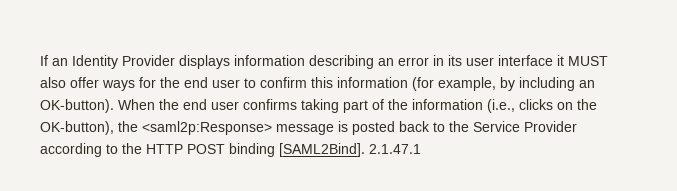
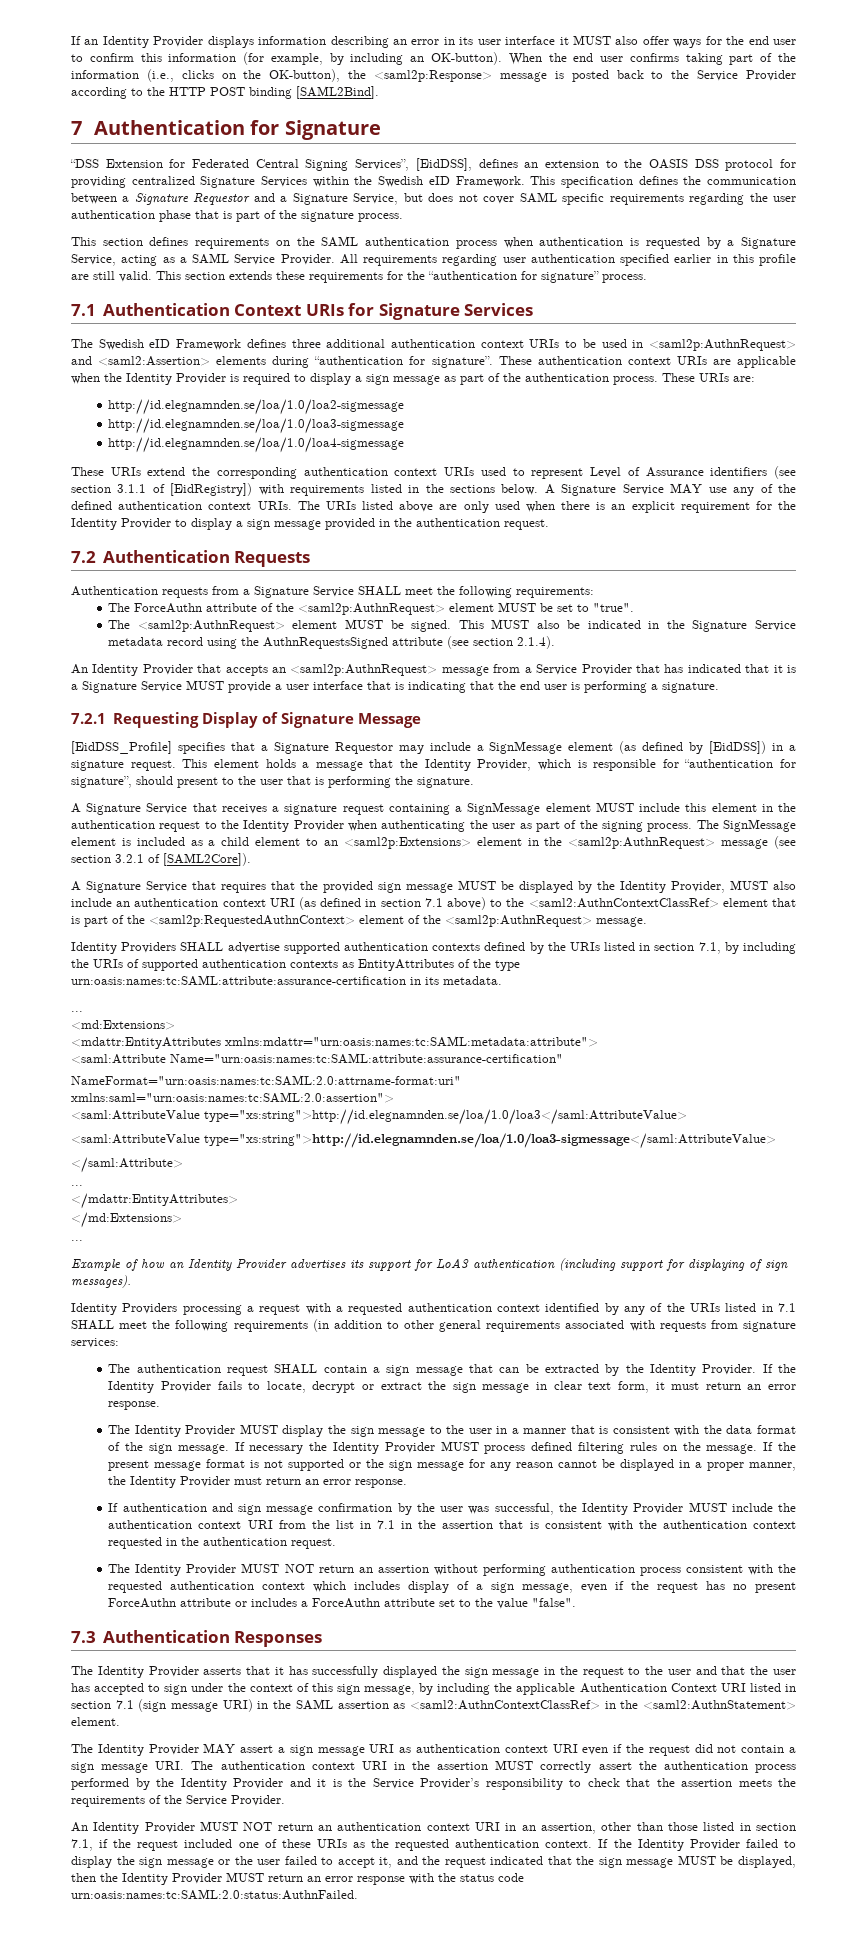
[369,144,421,154] 2.1.47.1 -> [71,120,381,140] [70,158,796,171] [71,176,796,188] [71,192,797,205] [71,210,403,222] [71,236,797,249] [71,253,796,266] [71,271,647,283] [71,303,534,320] [71,339,796,351] [71,356,797,368] [71,373,755,385] [108,399,405,415] [108,418,405,434] [108,437,405,453] [71,466,797,479] [71,483,797,496] [71,501,796,513] [71,518,549,530] [71,550,311,567] [71,586,594,598] [108,602,635,615] [108,619,796,632] [108,636,556,649] [71,664,796,676] [71,680,719,693] [71,712,421,728] [71,741,796,754] [71,759,796,771] [71,776,474,788] [71,802,797,815] [71,819,797,832] [71,836,797,849] [71,853,251,866] [71,880,796,893] [71,897,796,910] [71,915,647,927] [71,942,796,954] [71,959,520,971] [71,975,502,986] [71,1011,83,1012] [71,1020,175,1030] [71,1036,598,1049] [71,1053,563,1064] [71,1075,461,1086] [71,1092,394,1103] [71,1109,687,1125] [71,1133,776,1149] [71,1157,183,1173] [71,1185,83,1186] [71,1193,238,1209] [71,1212,182,1228] [71,1240,83,1241] [71,1258,788,1271] [71,1275,131,1288] [71,1303,797,1315] [71,1319,796,1332] [71,1338,119,1348] [108,1364,796,1376] [108,1381,797,1393] [108,1401,161,1410] [108,1424,797,1437] [108,1441,797,1454] [108,1459,796,1471] [108,1476,408,1488] [108,1502,797,1515] [108,1520,796,1531] [108,1537,337,1549] [108,1563,796,1576] [108,1581,797,1593] [108,1598,577,1609] [71,1630,323,1647] [71,1666,797,1678] [71,1683,796,1695] [71,1699,797,1712] [71,1717,120,1726] [71,1743,796,1756] [71,1760,796,1773] [71,1778,796,1790] [71,1795,285,1807] [71,1821,797,1834] [71,1839,796,1851] [71,1855,796,1868] [71,1872,524,1885] [71,1889,358,1900] // 7 Authentication for Signature // “DSS Extension for Federated Central Signing Services”, [EidDSS], defines an extension to the OASIS DSS protocol for providing centralized Signature Services within the Swedish eID Framework. This specification defines the communication between a Signature Requestor and a Signature Service, but does not cover SAML specific requirements regarding the user authentication phase that is part of the signature process. // This section defines requirements on the SAML authentication process when authentication is requested by a Signature Service, acting as a SAML Service Provider. All requirements regarding user authentication specified earlier in this profile are still valid. This section extends these requirements for the “authentication for signature” process. // 7.1 Authentication Context URIs for Signature Services // The Swedish eID Framework defines three additional authentication context URIs to be used in <saml2p:AuthnRequest> and <saml2:Assertion> elements during “authentication for signature”. These authentication context URIs are applicable when the Identity Provider is required to display a sign message as part of the authentication process. These URIs are: // http://id.elegnamnden.se/loa/1.0/loa2-sigmessage // http://id.elegnamnden.se/loa/1.0/loa3-sigmessage // http://id.elegnamnden.se/loa/1.0/loa4-sigmessage // These URIs extend the corresponding authentication context URIs used to represent Level of Assurance identifiers (see section 3.1.1 of [EidRegistry]) with requirements listed in the sections below. A Signature Service MAY use any of the defined authentication context URIs. The URIs listed above are only used when there is an explicit requirement for the Identity Provider to display a sign message provided in the authentication request. // 7.2 Authentication Requests // Authentication requests from a Signature Service SHALL meet the following requirements: // The ForceAuthn attribute of the <saml2p:AuthnRequest> element MUST be set to "true". // The <saml2p:AuthnRequest> element MUST be signed. This MUST also be indicated in the Signature Service metadata record using the AuthnRequestsSigned attribute (see section 2.1.4). // An Identity Provider that accepts an <saml2p:AuthnRequest> message from a Service Provider that has indicated that it is a Signature Service MUST provide a user interface that is indicating that the end user is performing a signature. // 7.2.1 Requesting Display of Signature Message // [EidDSS_Profile] specifies that a Signature Requestor may include a SignMessage element (as defined by [EidDSS]) in a signature request. This element holds a message that the Identity Provider, which is responsible for “authentication for signature”, should present to the user that is performing the signature. // A Signature Service that receives a signature request containing a SignMessage element MUST include this element in the authentication request to the Identity Provider when authenticating the user as part of the signing process. The SignMessage element is included as a child element to an <saml2p:Extensions> element in the <saml2p:AuthnRequest> message (see section 3.2.1 of [SAML2Core]). // A Signature Service that requires that the provided sign message MUST be displayed by the Identity Provider, MUST also include an authentication context URI (as defined in section 7.1 above) to the <saml2:AuthnContextClassRef> element that is part of the <saml2p:RequestedAuthnContext> element of the <saml2p:AuthnRequest> message. // Identity Providers SHALL advertise supported authentication contexts defined by the URIs listed in section 7.1, by including the URIs of supported authentication contexts as EntityAttributes of the type urn:oasis:names:tc:SAML:attribute:assurance-certification in its metadata. // ... // <md:Extensions> // <mdattr:EntityAttributes xmlns:mdattr="urn:oasis:names:tc:SAML:metadata:attribute"> // <saml:Attribute Name="urn:oasis:names:tc:SAML:attribute:assurance-certification" // NameFormat="urn:oasis:names:tc:SAML:2.0:attrname-format:uri" // xmlns:saml="urn:oasis:names:tc:SAML:2.0:assertion"> // <saml:AttributeValue type="xs:string">http://id.elegnamnden.se/loa/1.0/loa3</saml:AttributeValue> // <saml:AttributeValue type="xs:string">http://id.elegnamnden.se/loa/1.0/loa3-sigmessage</saml:AttributeValue> // </saml:Attribute> // ... // </mdattr:EntityAttributes> // </md:Extensions> // ... // Example of how an Identity Provider advertises its support for LoA3 authentication (including support for displaying of sign messages). // Identity Providers processing a request with a requested authentication context identified by any of the URIs listed in 7.1 SHALL meet the following requirements (in addition to other general requirements associated with requests from signature services: // The authentication request SHALL contain a sign message that can be extracted by the Identity Provider. If the Identity Provider fails to locate, decrypt or extract the sign message in clear text form, it must return an error response. // The Identity Provider MUST display the sign message to the user in a manner that is consistent with the data format of the sign message. If necessary the Identity Provider MUST process defined filtering rules on the message. If the present message format is not supported or the sign message for any reason cannot be displayed in a proper manner, the Identity Provider must return an error response. // If authentication and sign message confirmation by the user was successful, the Identity Provider MUST include the authentication context URI from the list in 7.1 in the assertion that is consistent with the authentication context requested in the authentication request. // The Identity Provider MUST NOT return an assertion without performing authentication process consistent with the requested authentication context which includes display of a sign message, even if the request has no present ForceAuthn attribute or includes a ForceAuthn attribute set to the value "false". // 7.3 Authentication Responses // The Identity Provider asserts that it has successfully displayed the sign message in the request to the user and that the user has accepted to sign under the context of this sign message, by including the applicable Authentication Context URI listed in section 7.1 (sign message URI) in the SAML assertion as <saml2:AuthnContextClassRef> in the <saml2:AuthnStatement> element. // The Identity Provider MAY assert a sign message URI as authentication context URI even if the request did not contain a sign message URI. The authentication context URI in the assertion MUST correctly assert the authentication process performed by the Identity Provider and it is the Service Provider’s responsibility to check that the assertion meets the requirements of the Service Provider. // An Identity Provider MUST NOT return an authentication context URI in an assertion, other than those listed in section 7.1, if the request included one of these URIs as the requested authentication context. If the Identity Provider failed to display the sign message or the user failed to accept it, and the request indicated that the sign message MUST be displayed, then the Identity Provider MUST return an error response with the status code urn:oasis:names:tc:SAML:2.0:status:AuthnFailed.

